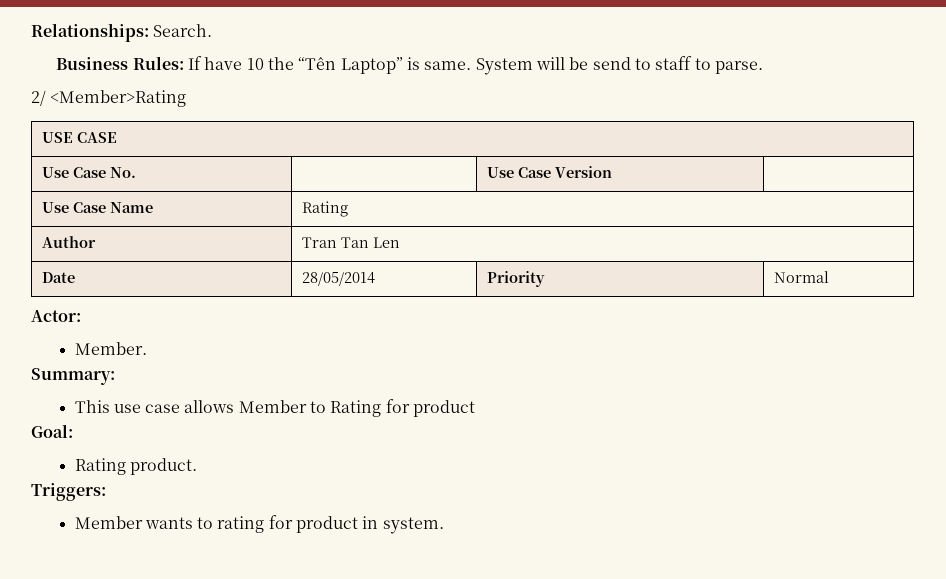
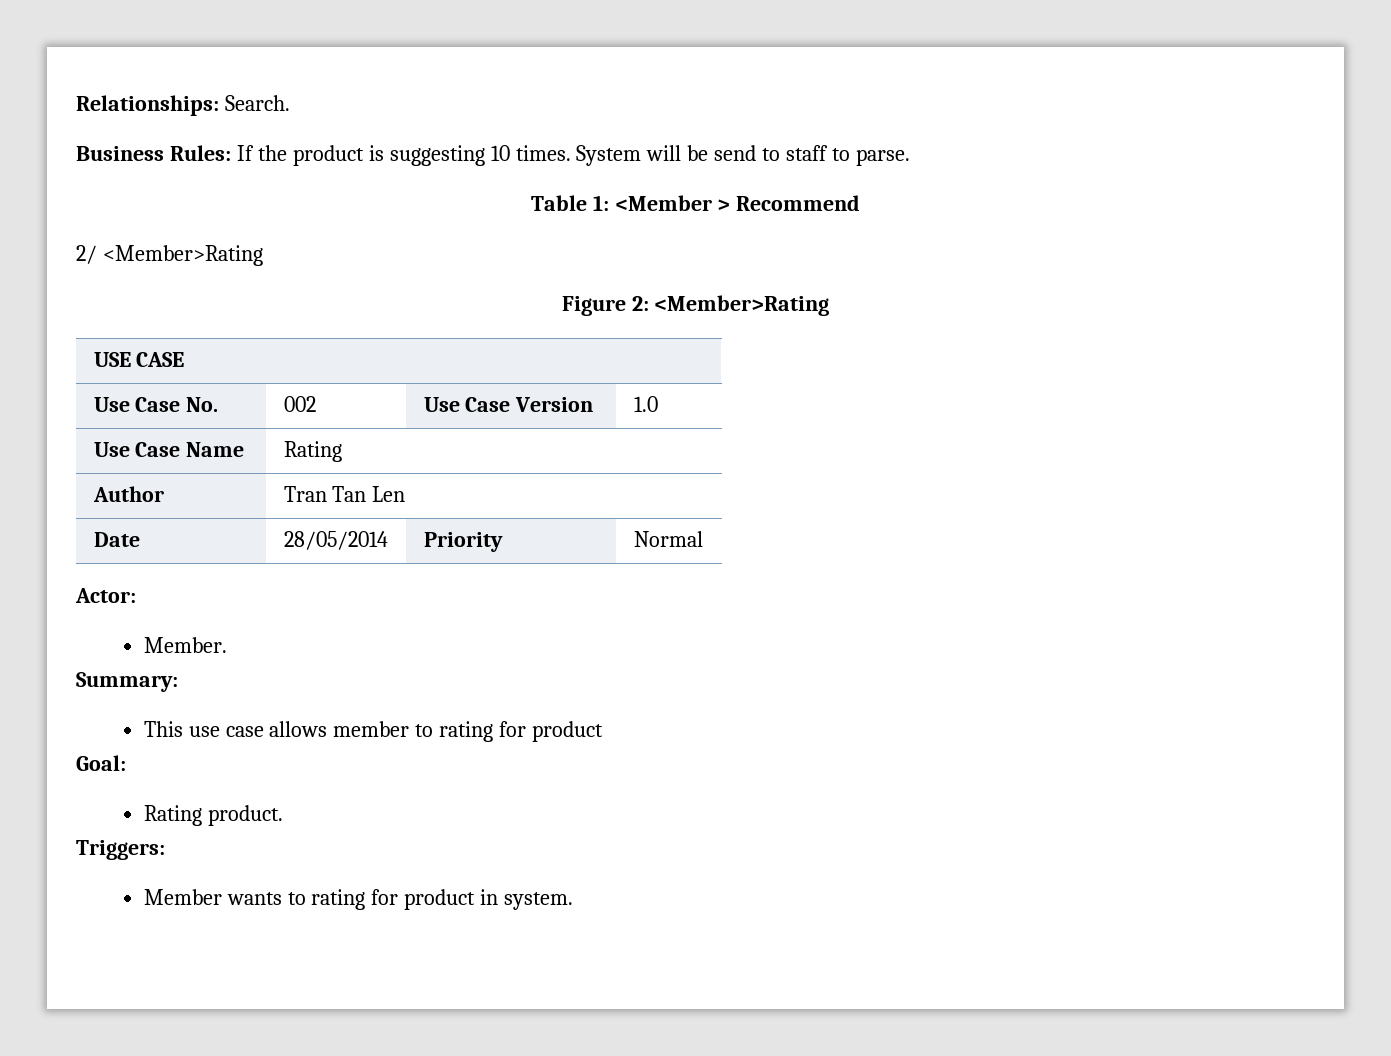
[204,57,472,74] have 10 the “Tên Laptop” is same. -> [257,145,571,166] the product is suggesting 10 times.
(763, 67) none -> [530,195,861,211] // Table 1: <Member > Recommend
(187, 98) none -> [561,295,830,316] // Figure 2: <Member>Rating
(137, 172) none -> [283,396,316,412] 002
(613, 172) none -> [633,396,658,412] 1.0
[238,400,382,417] Member to Rating -> [333,721,494,742] member to rating

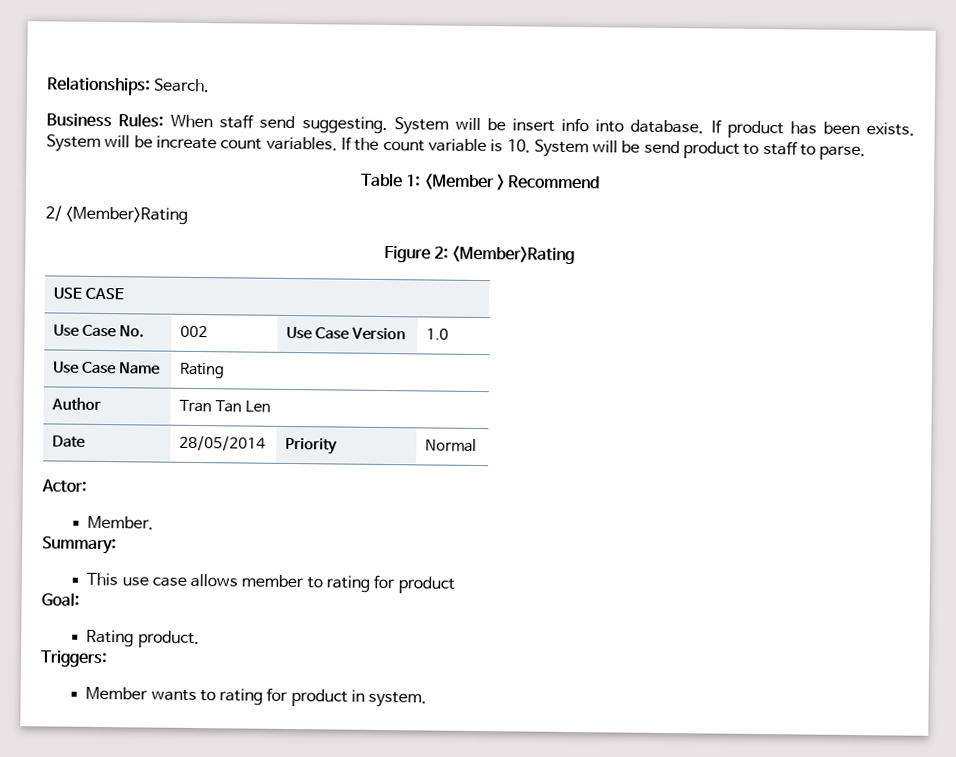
[236,145,571,166] If the product is suggesting 10 times. -> [170,114,916,139] [46,134,531,153] When staff send suggesting. System will be insert info into database. If product has been exists. System will be increate count variables. If the count variable is 10.
(757, 153) none -> [683,141,741,159] product

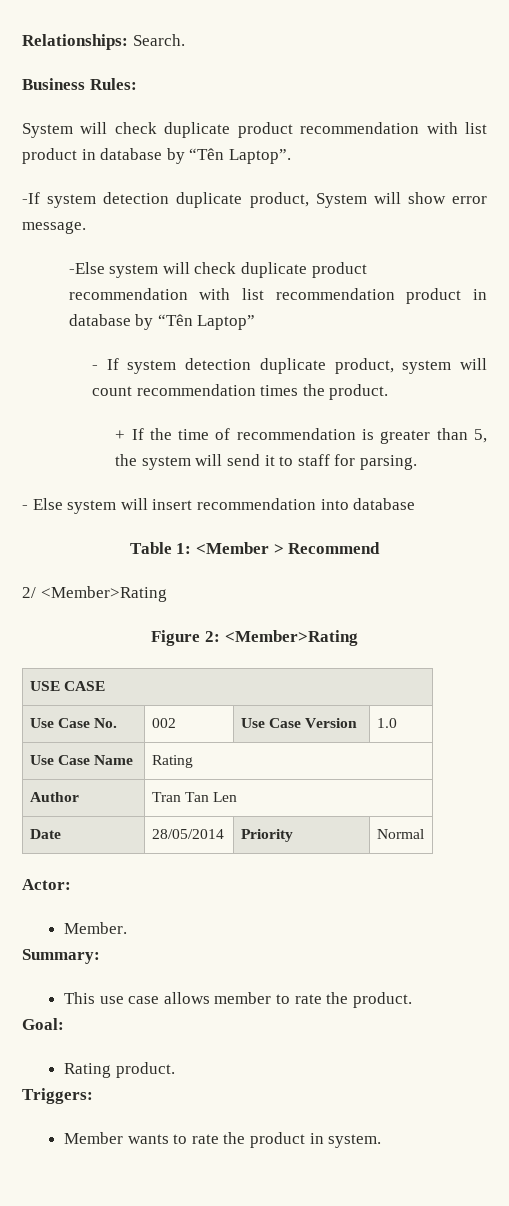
[170,114,916,139] [46,134,867,161] When staff send suggesting. System will be insert info into database. If product has been exists. System will be increate count variables. If the count variable is 10. System will be send product to staff to parse. -> [22,122,487,138] [22,148,291,164] [22,192,487,208] [22,221,86,234] [68,262,367,278] [68,288,487,304] [68,314,256,330] [91,358,487,374] [91,384,389,400] [115,428,487,444] [115,454,417,470] [22,498,416,514] // System will check duplicate product recommendation with list product in database by “Tên Laptop”. // -If system detection duplicate product, System will show error message. // -Else system will check duplicate product recommendation with list recommendation product in database by “Tên Laptop” // - If system detection duplicate product, system will count recommendation times the product. // + If the time of recommendation is greater than 5, the system will send it to staff for parsing. // - Else system will insert recommendation into database
[326,574,455,594] rating for product -> [294,992,412,1008] rate the product.
[219,687,289,706] rating for -> [191,1132,246,1144] rate the

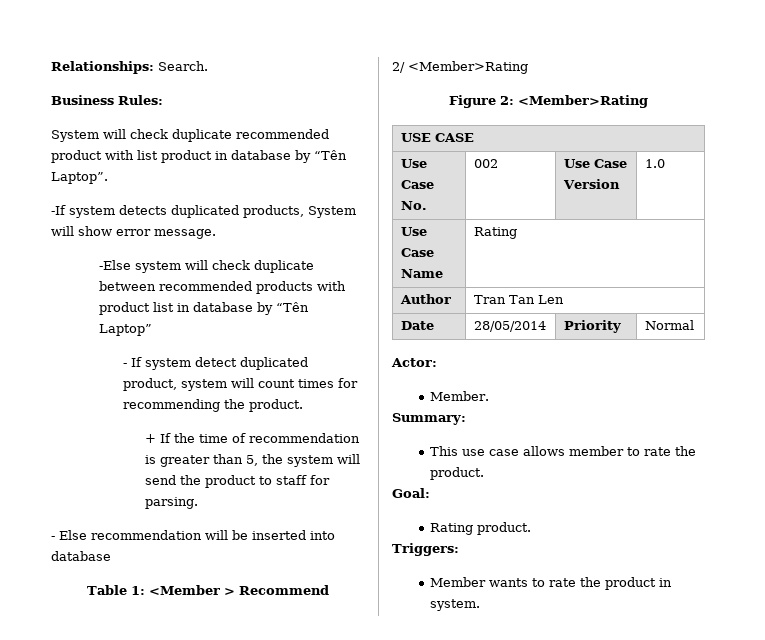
[237,122,420,138] product recommendation -> [236,129,329,139] [51,150,102,163] recommended product
[103,192,309,208] detection duplicate product, -> [119,205,304,218] detects duplicated products,
[311,262,367,278] [68,288,462,304] product recommendation with list recommendation product -> [98,281,346,294] [98,302,174,315] between recommended products with product list
[185,358,326,374] detection duplicate -> [194,357,308,370] detect duplicated
[136,384,299,396] recommendation times -> [297,378,358,388] [122,399,220,412] times for recommending
[264,455,275,466] it -> [179,475,256,488] the product
[67,498,316,514] system will insert recommendation -> [91,530,306,540] recommendation will be inserted

